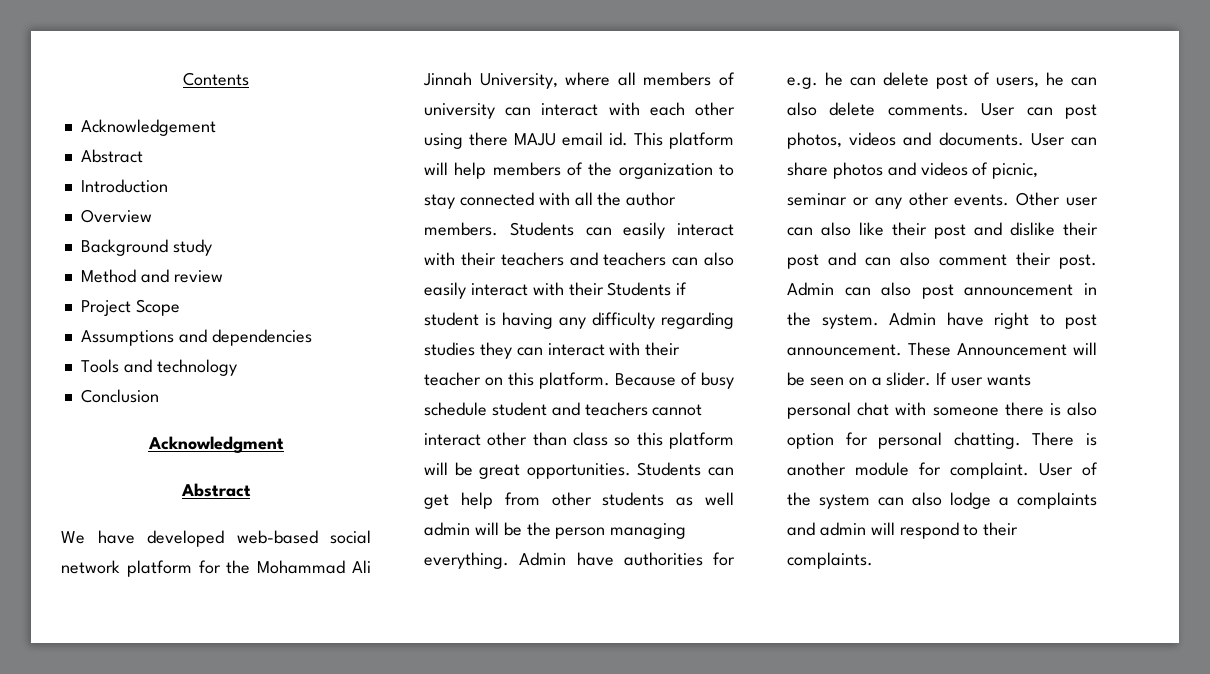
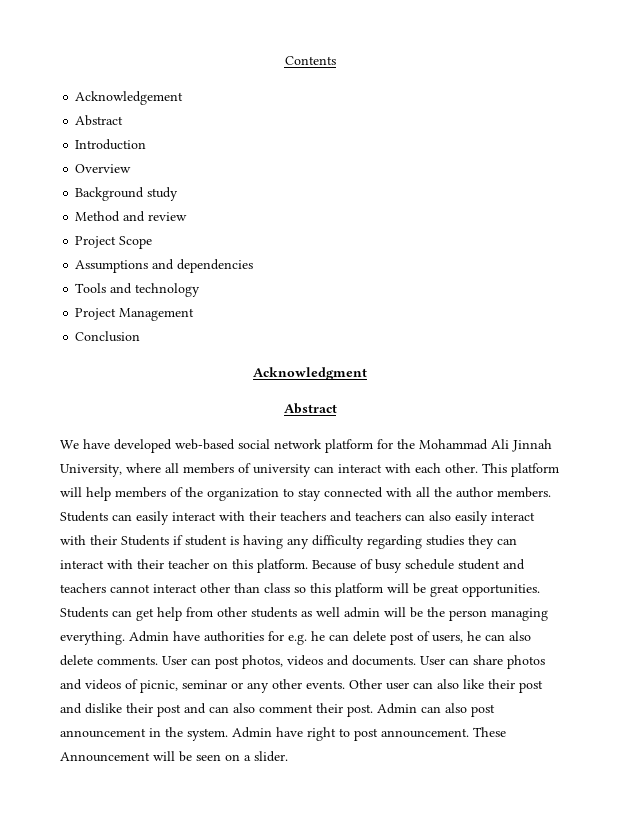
(237, 367) none -> [75,308,195,321] // Project Management
[695,102,735,116] [424,132,628,149] other using there MAJU email id. -> [445,463,478,473] other.
[936,372,1032,386] [787,402,1097,419] [787,432,1097,449] [787,462,1098,479] [787,492,1097,509] [787,522,1019,539] [787,552,873,569] If user wants personal chat with someone there is also option for personal chatting. There is another module for complaint. User of the system can also lodge a complaints and admin will respond to their complaints. -> (288, 756) none

